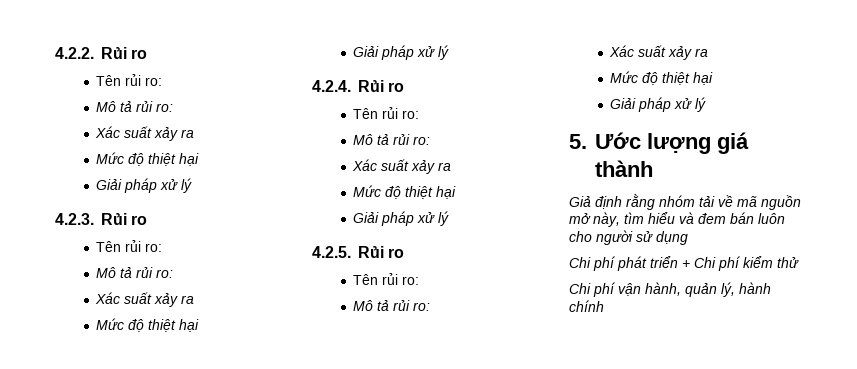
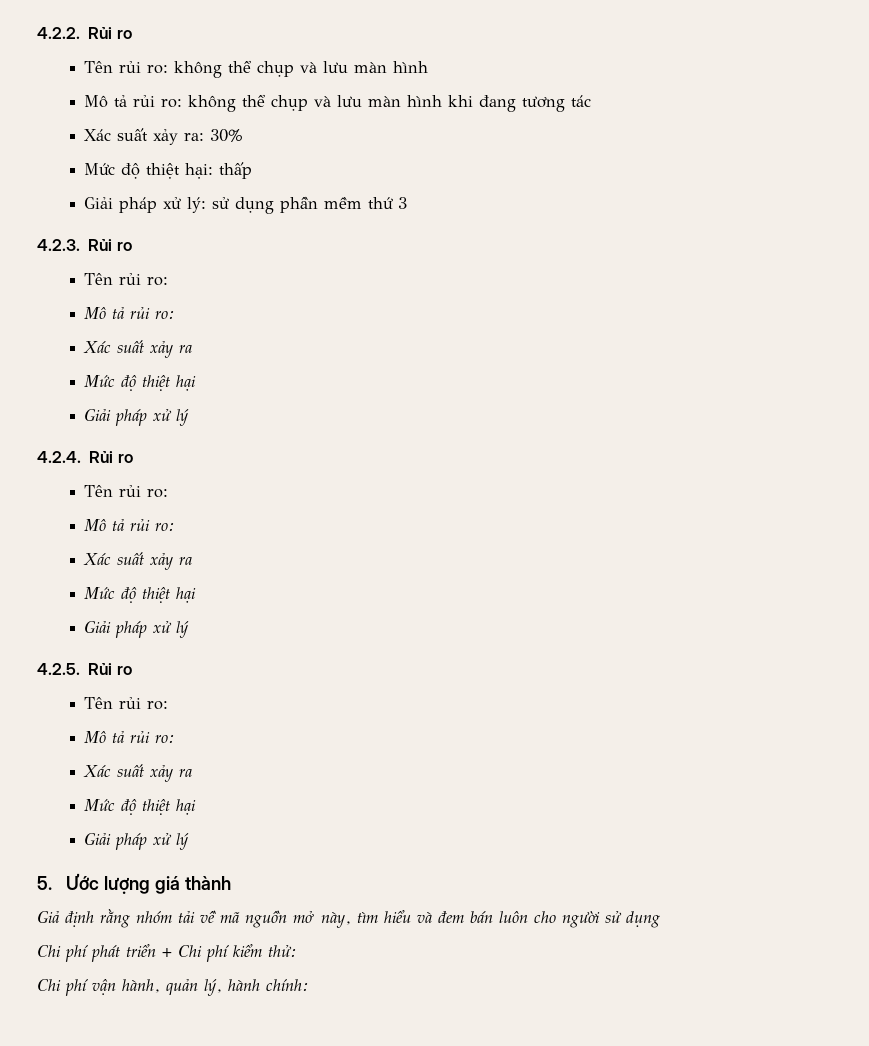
[96,101,174,112] [95,126,195,141] [96,152,200,166] [96,178,193,193] // Mô tả rủi ro: // Xác suất xảy ra // Mức độ thiệt hại // Giải pháp xử lý -> [174,60,429,78] [84,94,592,112] [84,128,244,145] [84,162,253,179] [84,196,408,214] không thể chụp và lưu màn hình // Mô tả rủi ro: không thể chụp và lưu màn hình khi đang tương tác // Xác suất xảy ra: 30% // Mức độ thiệt hại: thấp // Giải pháp xử lý: sử dụng phần mềm thứ 3
[777,257,799,268] thử -> [268,945,297,957] thử:
[569,300,604,312] chính -> [266,979,309,991] chính:

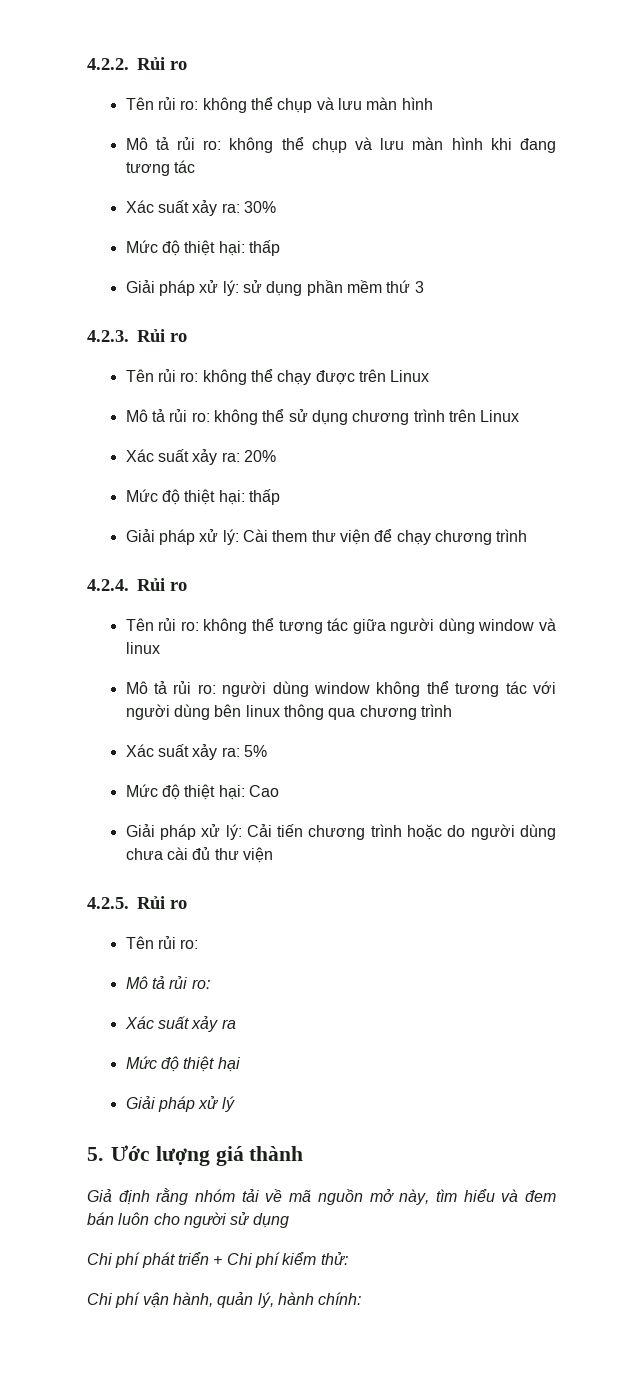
[84,307,176,319] [83,340,193,358] [84,375,197,391] [84,408,190,426] // Mô tả rủi ro: // Xác suất xảy ra // Mức độ thiệt hại // Giải pháp xử lý -> [202,369,430,385] [125,409,520,425] [125,449,276,465] [125,489,280,505] [125,529,528,545] không thể chạy được trên Linux // Mô tả rủi ro: không thể sử dụng chương trình trên Linux // Xác suất xảy ra: 20% // Mức độ thiệt hại: thấp // Giải pháp xử lý: Cài them thư viện để chạy chương trình
[84,519,176,531] [83,552,193,570] [84,587,197,603] [84,620,190,638] // Mô tả rủi ro: // Xác suất xảy ra // Mức độ thiệt hại // Giải pháp xử lý -> [203,618,557,634] [125,642,160,654] [125,681,556,697] [125,704,452,720] [125,744,267,760] [125,784,279,800] [125,824,556,840] [125,847,273,863] không thể tương tác giữa người dùng window và linux // Mô tả rủi ro: người dùng window không thể tương tác với người dùng bên linux thông qua chương trình // Xác suất xảy ra: 5% // Mức độ thiệt hại: Cao // Giải pháp xử lý: Cải tiến chương trình hoặc do người dùng chưa cài đủ thư viện

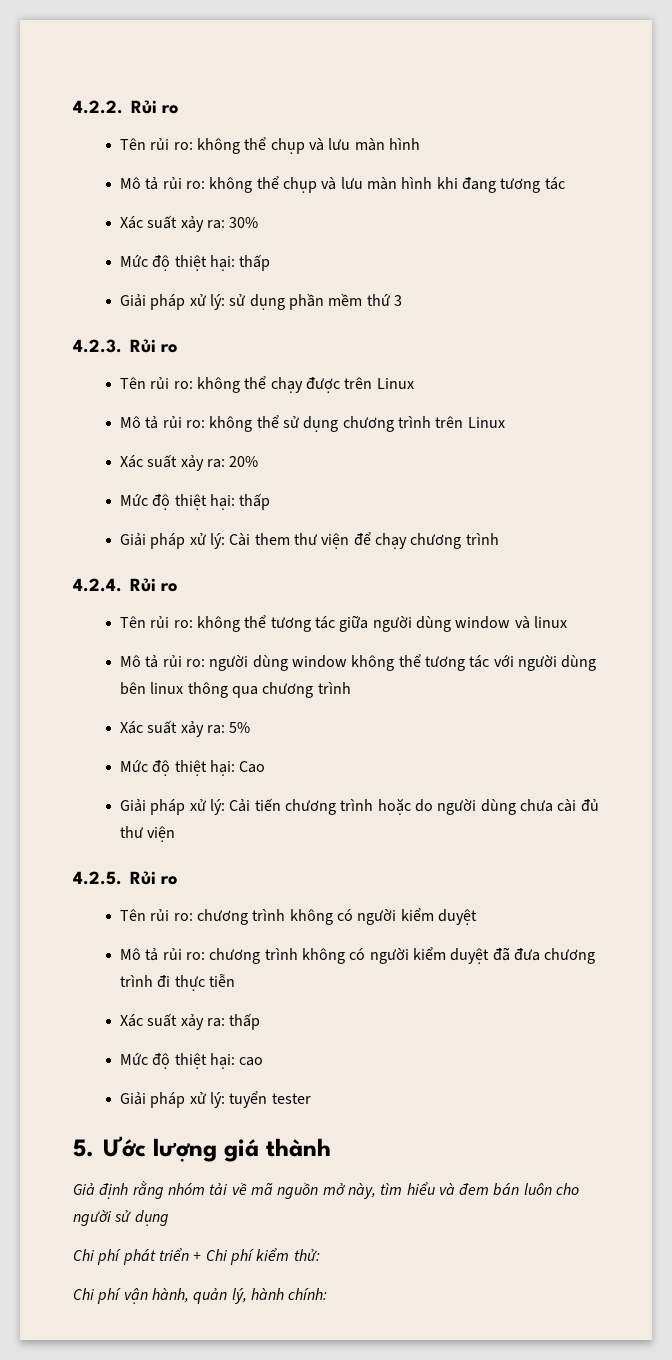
[125,976,210,989] [124,1016,236,1032] [125,1056,240,1072] [125,1096,235,1112] // Mô tả rủi ro: // Xác suất xảy ra // Mức độ thiệt hại // Giải pháp xử lý -> [197,908,478,925] [120,947,596,964] [120,974,236,991] [120,1013,261,1030] [120,1053,264,1069] [120,1091,311,1108] chương trình không có người kiểm duyệt // Mô tả rủi ro: chương trình không có người kiểm duyệt đã đưa chương trình đi thực tiễn // Xác suất xảy ra: thấp // Mức độ thiệt hại: cao // Giải pháp xử lý: tuyển tester

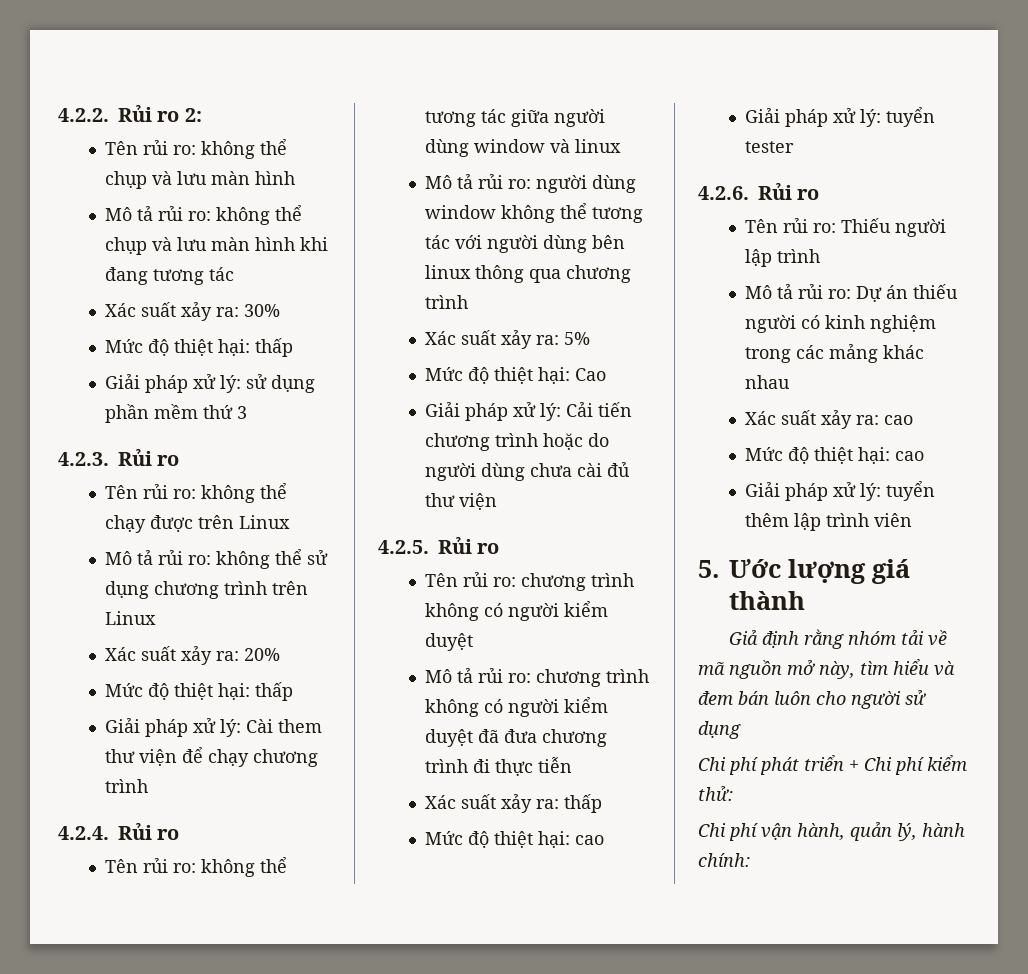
(179, 109) none -> [184,108,202,122] 2:
(311, 1098) none -> [698,182,820,200] [745,218,947,237] [745,249,821,267] [745,284,959,302] [745,315,937,333] [745,344,925,363] [745,375,791,389] [745,410,914,429] [745,447,925,464] [745,481,936,501] [745,513,913,531] // 4.2.6. Rủi ro // Tên rủi ro: Thiếu người lập trình // Mô tả rủi ro: Dự án thiếu người có kinh nghiệm trong các mảng khác nhau // Xác suất xảy ra: cao // Mức độ thiệt hại: cao // Giải pháp xử lý: tuyển thêm lập trình viên

